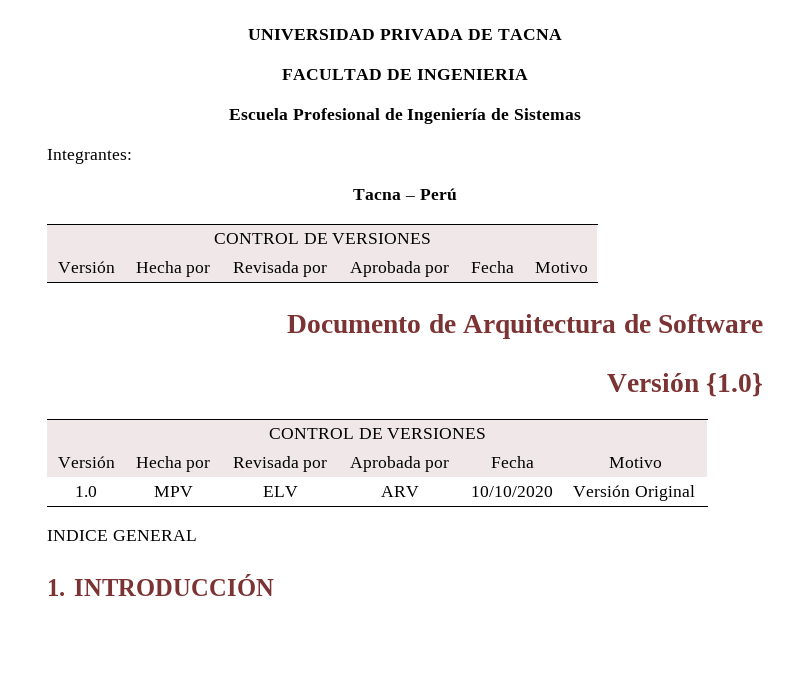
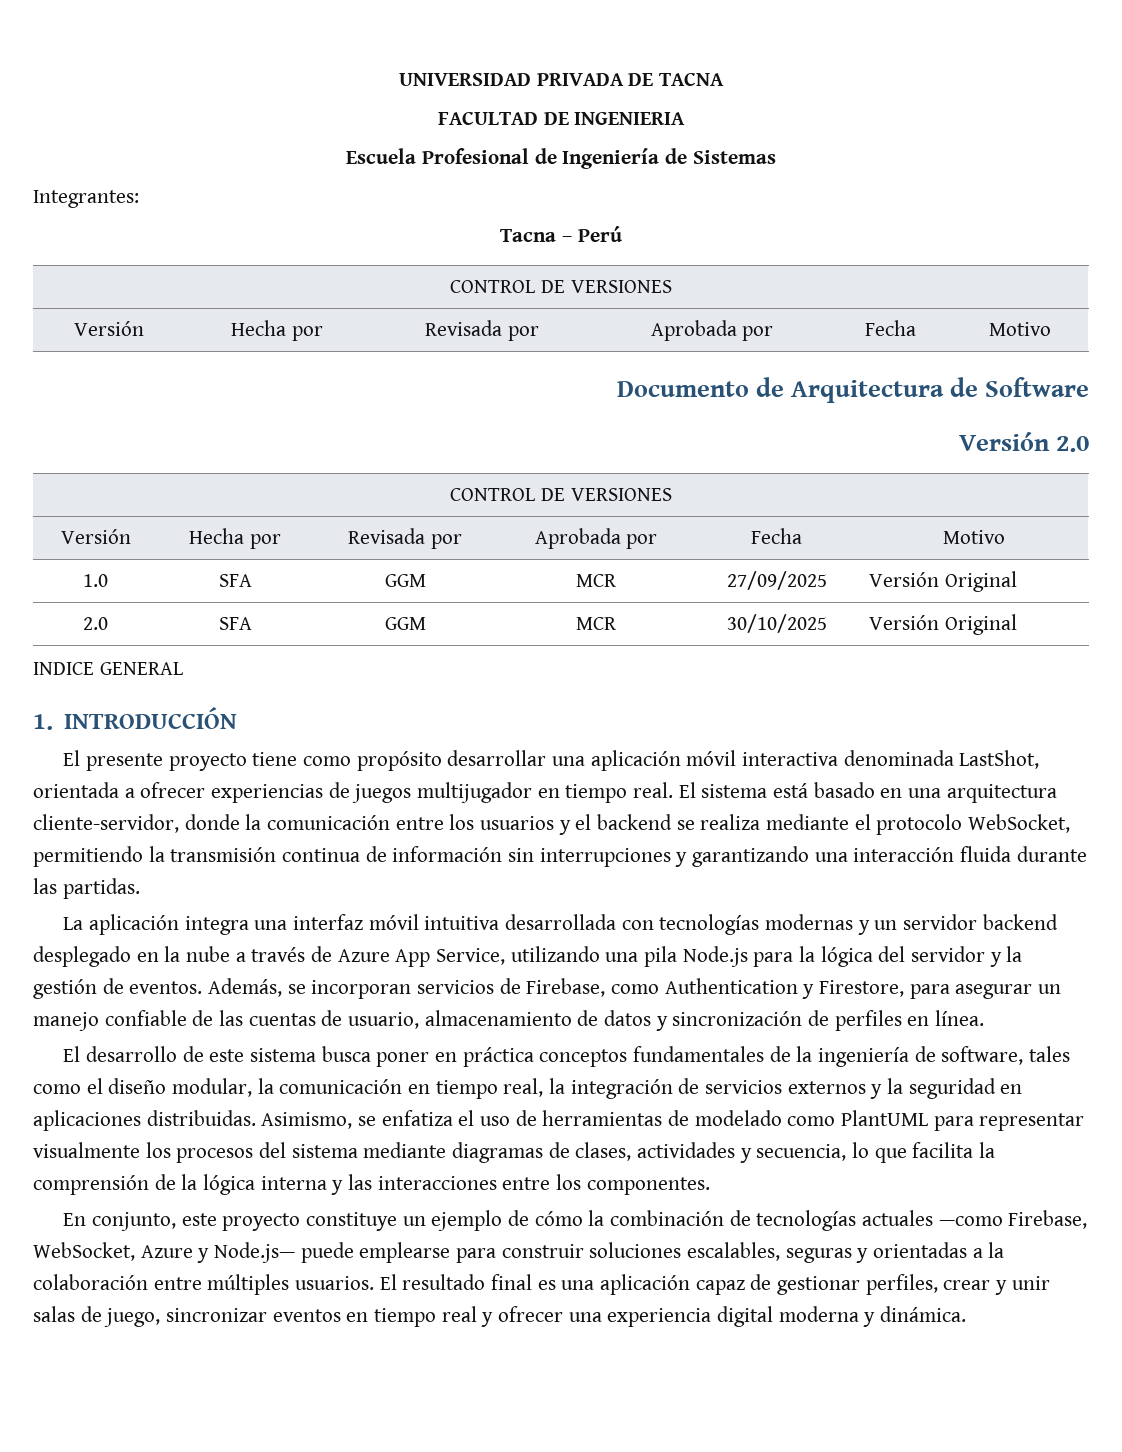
[706,373,763,397] {1.0} -> [1056,436,1089,452] 2.0
[153,486,193,497] [262,486,298,497] [380,486,419,497] [471,486,553,497] MPV | ELV | ARV | 10/10/2020 -> [218,574,252,587] [384,574,426,587] [576,574,617,587] [726,571,827,590] [869,571,1018,592] [83,617,108,630] [218,617,252,630] [384,617,426,630] [576,617,617,630] [726,614,827,633] SFA | GGM | MCR | 27/09/2025 | Versión Original // 2.0 | SFA | GGM | MCR | 30/10/2025
(274, 585) none -> [63,750,1040,771] [33,782,1057,803] [33,814,1071,835] [33,846,1087,867] [33,878,140,899] [63,914,1058,935] [33,946,1023,967] [33,978,1062,999] [33,1010,985,1031] [63,1046,1071,1067] [33,1078,1023,1099] [33,1110,1085,1131] [33,1142,996,1163] [33,1174,710,1195] [63,1210,1088,1231] [33,1242,1005,1263] [33,1274,1050,1295] [33,1306,967,1327] // El presente proyecto tiene como propósito desarrollar una aplicación móvil interactiva denominada LastShot, orientada a ofrecer experiencias de juegos multijugador en tiempo real. El sistema está basado en una arquitectura cliente-servidor, donde la comunicación entre los usuarios y el backend se realiza mediante el protocolo WebSocket, permitiendo la transmisión continua de información sin interrupciones y garantizando una interacción fluida durante las partidas. // La aplicación integra una interfaz móvil intuitiva desarrollada con tecnologías modernas y un servidor backend desplegado en la nube a través de Azure App Service, utilizando una pila Node.js para la lógica del servidor y la gestión de eventos. Además, se incorporan servicios de Firebase, como Authentication y Firestore, para asegurar un manejo confiable de las cuentas de usuario, almacenamiento de datos y sincronización de perfiles en línea. // El desarrollo de este sistema busca poner en práctica conceptos fundamentales de la ingeniería de software, tales como el diseño modular, la comunicación en tiempo real, la integración de servicios externos y la seguridad en aplicaciones distribuidas. Asimismo, se enfatiza el uso de herramientas de modelado como PlantUML para representar visualmente los procesos del sistema mediante diagramas de clases, actividades y secuencia, lo que facilita la comprensión de la lógica interna y las interacciones entre los componentes. // En conjunto, este proyecto constituye un ejemplo de cómo la combinación de tecnologías actuales —como Firebase, WebSocket, Azure y Node.js— puede emplearse para construir soluciones escalables, seguras y orientadas a la colaboración entre múltiples usuarios. El resultado final es una aplicación capaz de gestionar perfiles, crear y unir salas de juego, sincronizar eventos en tiempo real y ofrecer una experiencia digital moderna y dinámica.

